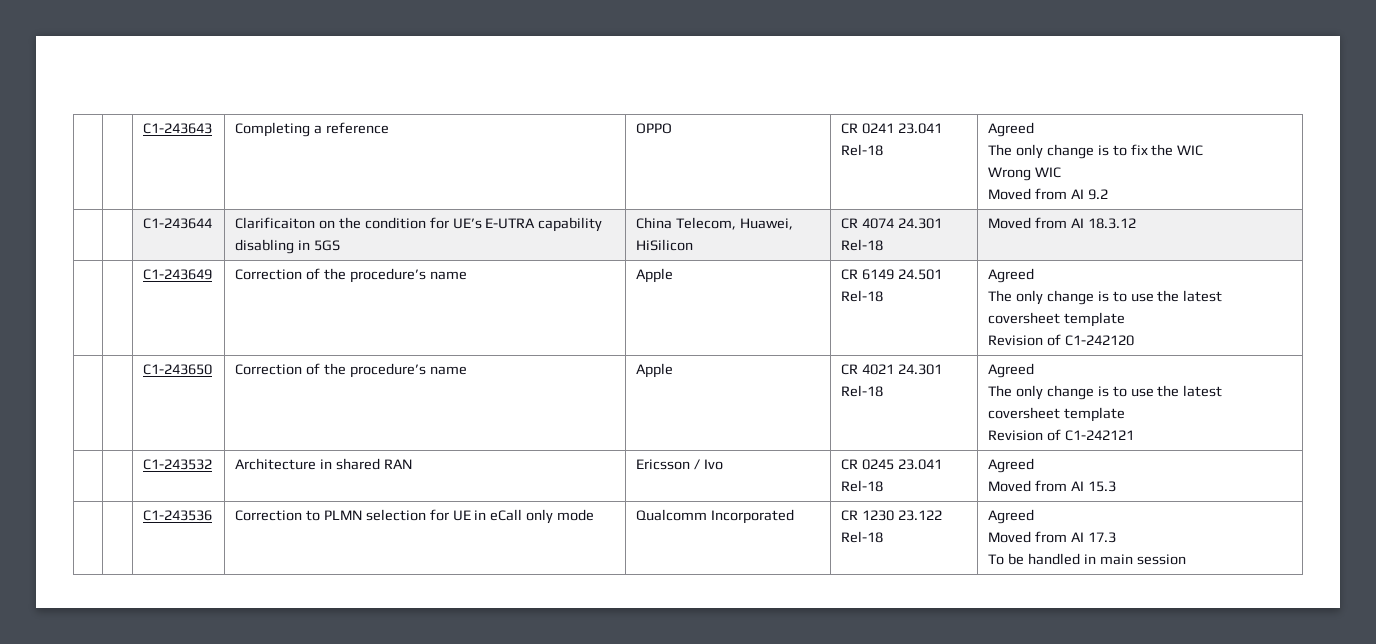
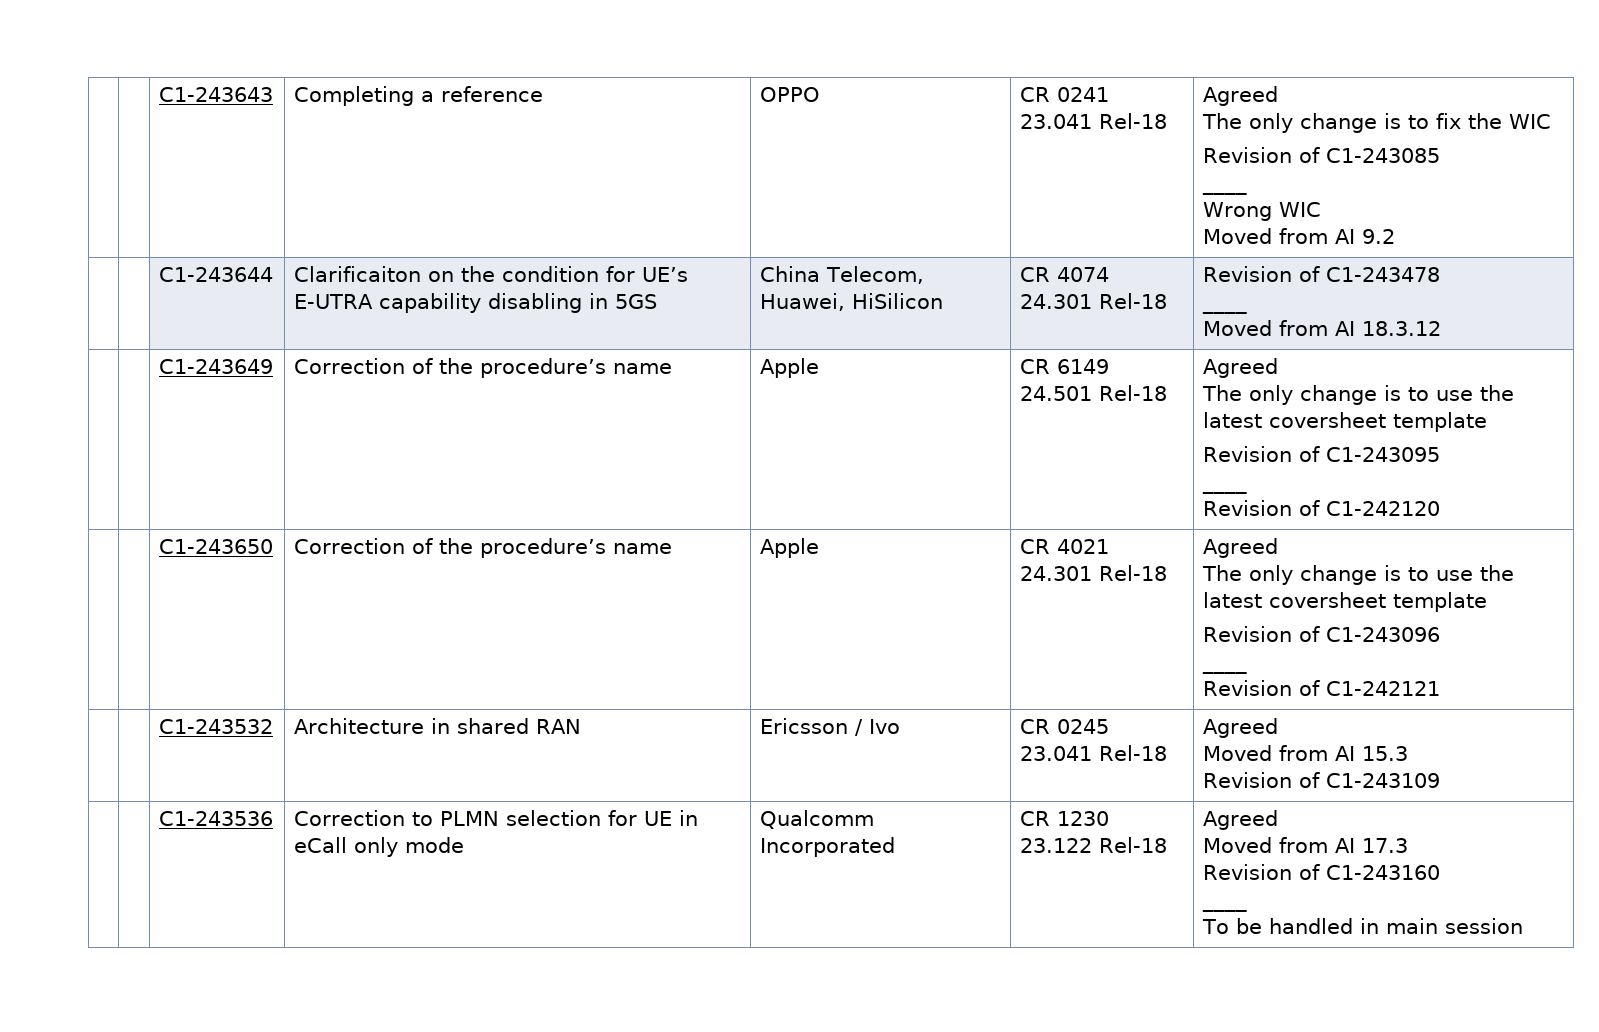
(1204, 150) none -> [1203,147,1441,163] [1202,190,1248,195] // Revision of C1-243085 // ____
(883, 245) none -> [1203,266,1441,282] [1202,309,1248,314] Revision of C1-243478 // ____ //
(1125, 319) none -> [1203,446,1441,462] [1202,489,1248,494] // Revision of C1-243095 // ____
(1125, 414) none -> [1203,626,1441,642] [1202,669,1248,674] // Revision of C1-243096 // ____
(1116, 486) none -> [1203,772,1441,788] // Revision of C1-243109
(1116, 537) none -> [1203,864,1441,880] [1202,907,1248,912] // Revision of C1-243160 // ____

